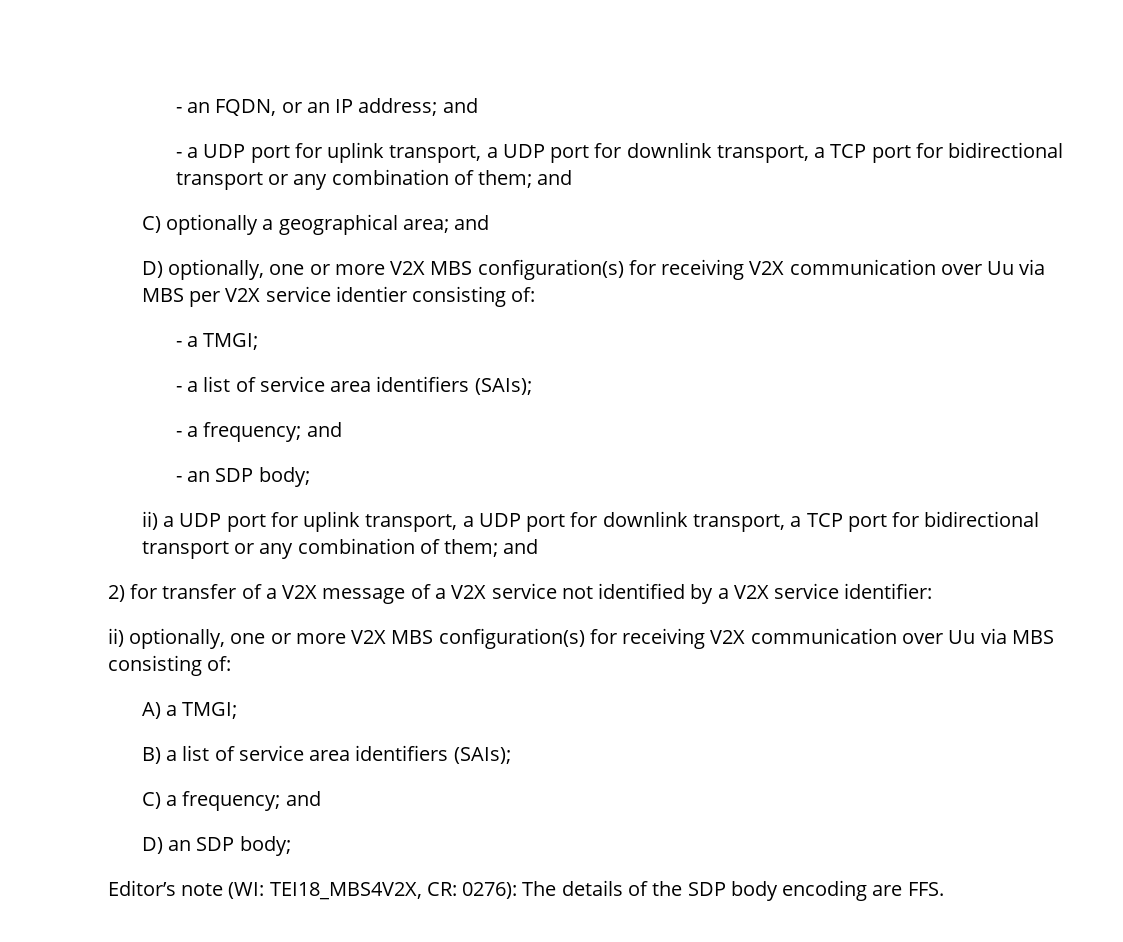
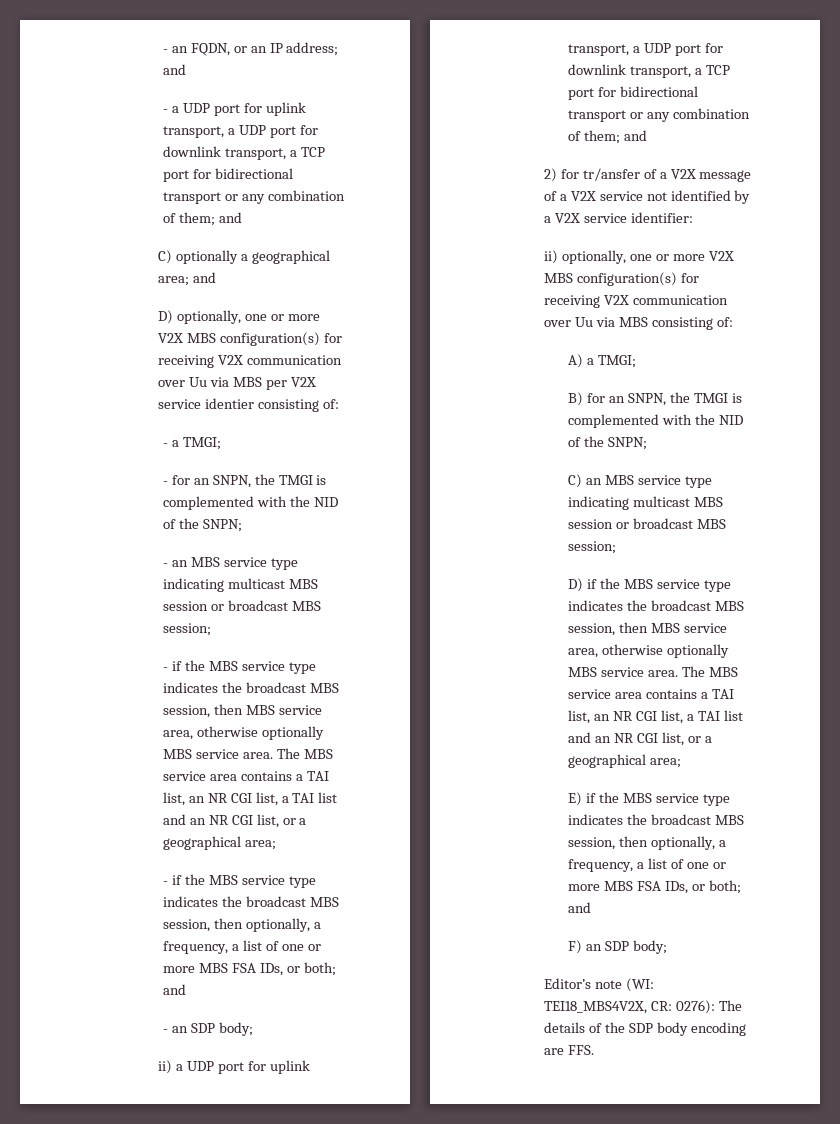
[186,376,532,395] [175,422,302,442] a list of service area identifiers (SAIs); // - a frequency; -> [171,474,327,488] [163,496,338,510] [163,518,242,532] [163,557,298,570] [163,578,318,592] [163,600,321,611] [163,623,211,636] [163,660,316,674] [163,682,339,693] [163,704,322,718] [163,726,324,740] [163,748,333,759] [163,771,329,781] [163,792,338,806] [163,814,307,828] [163,836,276,850] [163,874,316,888] [163,896,339,907] [163,918,321,932] [163,940,321,954] [163,962,336,976] for an SNPN, the TMGI is complemented with the NID of the SNPN; // - an MBS service type indicating multicast MBS session or broadcast MBS session; // - if the MBS service type indicates the broadcast MBS session, then MBS service area, otherwise optionally MBS service area. The MBS service area contains a TAI list, an NR CGI list, a TAI list and an NR CGI list, or a geographical area; // - if the MBS service type indicates the broadcast MBS session, then optionally, a frequency, a list of one or more MBS FSA IDs, or both;
[162,584,237,599] transfer -> [582,168,640,181] tr/ansfer
[166,745,511,764] [141,791,321,811] [141,837,163,854] a list of service area identifiers (SAIs); // C) a frequency; and // D) -> [587,392,742,406] [568,414,744,428] [568,436,648,450] [568,474,713,488] [568,496,724,510] [568,518,727,529] [568,541,617,554] [568,578,731,592] [568,600,745,611] [568,622,728,636] [568,644,730,658] [568,666,739,677] [568,689,735,699] [568,710,743,724] [568,732,712,746] [568,754,682,768] [568,792,730,806] [568,814,745,825] [568,836,727,850] [568,858,726,872] [568,880,741,894] [568,902,592,913] [568,940,583,954] for an SNPN, the TMGI is complemented with the NID of the SNPN; // C) an MBS service type indicating multicast MBS session or broadcast MBS session; // D) if the MBS service type indicates the broadcast MBS session, then MBS service area, otherwise optionally MBS service area. The MBS service area contains a TAI list, an NR CGI list, a TAI list and an NR CGI list, or a geographical area; // E) if the MBS service type indicates the broadcast MBS session, then optionally, a frequency, a list of one or more MBS FSA IDs, or both; and // F)

